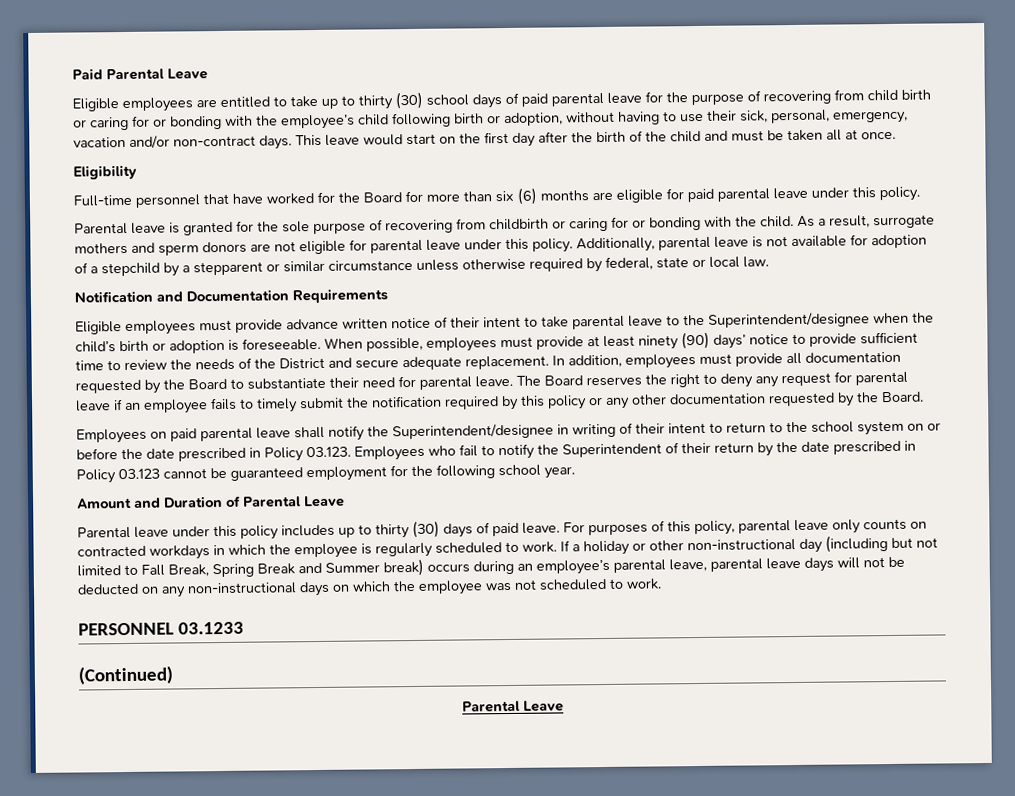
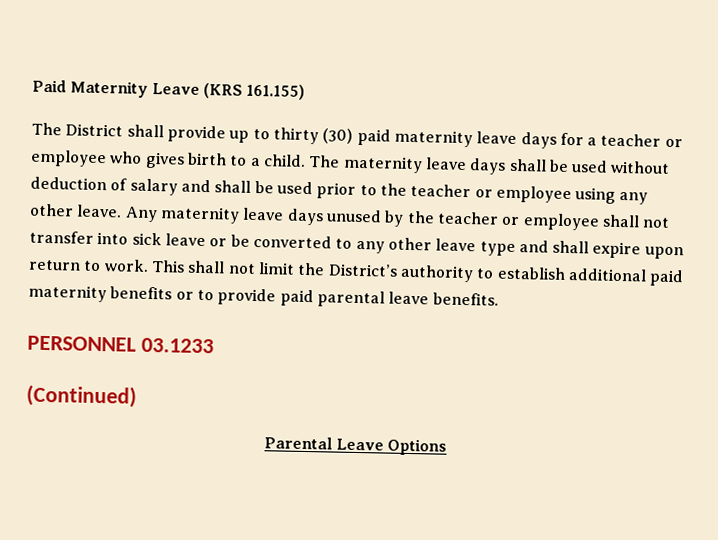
[106,68,208,81] [72,89,931,113] [73,109,908,131] [73,129,896,150] [73,164,137,180] [73,186,920,208] [74,214,935,236] [74,234,927,256] [74,256,769,277] [74,288,388,304] [75,312,934,335] [75,331,918,354] [75,351,901,371] [75,371,908,394] [76,391,924,414] [76,420,941,444] [76,440,916,462] [76,464,575,484] [77,495,345,509] [77,518,927,540] [77,535,938,560] [77,556,905,578] [77,578,662,598] Parental Leave // Eligible employees are entitled to take up to thirty (30) school days of paid parental leave for the purpose of recovering from child birth or caring for or bonding with the employee’s child following birth or adoption, without having to use their sick, personal, emergency, vacation and/or non-contract days. This leave would start on the first day after the birth of the child and must be taken all at once. // Eligibility // Full-time personnel that have worked for the Board for more than six (6) months are eligible for paid parental leave under this policy. // Parental leave is granted for the sole purpose of recovering from childbirth or caring for or bonding with the child. As a result, surrogate mothers and sperm donors are not eligible for parental leave under this policy. Additionally, parental leave is not available for adoption of a stepchild by a stepparent or similar circumstance unless otherwise required by federal, state or local law. // Notification and Documentation Requirements // Eligible employees must provide advance written notice of their intent to take parental leave to the Superintendent/designee when the child’s birth or adoption is foreseeable. When possible, employees must provide at least ninety (90) days’ notice to provide sufficient time to review the needs of the District and secure adequate replacement. In addition, employees must provide all documentation requested by the Board to substantiate their need for parental leave. The Board reserves the right to deny any request for parental leave if an employee fails to timely submit the notification required by this policy or any other documentation requested by the Board. // Employees on paid parental leave shall notify the Superintendent/designee in writing of their intent to return to the school system on or before the date prescribed in Policy 03.123. Employees who fail to notify the Superintendent of their return by the date prescribed in Policy 03.123 cannot be guaranteed employment for the following school year. // Amount and Duration of Parental Leave // Parental leave under this policy includes up to thirty (30) days of paid leave. For purposes of this policy, parental leave only counts on contracted workdays in which the employee is regularly scheduled to work. If a holiday or other non-instructional day (including but not limited to Fall Break, Spring Break and Summer break) occurs during an employee’s parental leave, parental leave days will not be deducted on any non-instructional days on which the employee was not scheduled to work. -> [70,80,306,100] [31,122,683,149] [30,149,671,175] [30,176,649,205] [29,203,671,231] [29,230,684,260] [28,259,685,287] [28,284,499,308] Maternity Leave (KRS 161.155) // The District shall provide up to thirty (30) paid maternity leave days for a teacher or employee who gives birth to a child. The maternity leave days shall be used without deduction of salary and shall be used prior to the teacher or employee using any other leave. Any maternity leave days unused by the teacher or employee shall not transfer into sick leave or be converted to any other leave type and shall expire upon return to work. This shall not limit the District’s authority to establish additional paid maternity benefits or to provide paid parental leave benefits.
(564, 706) none -> [387,438,448,456] Options

